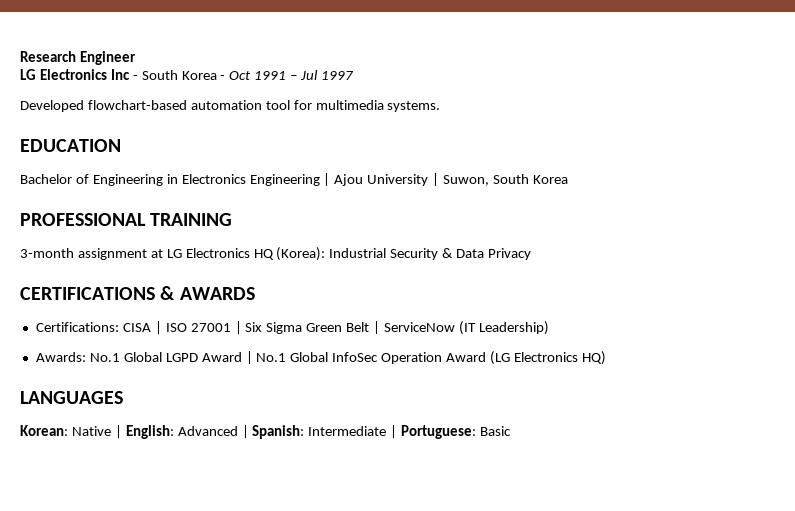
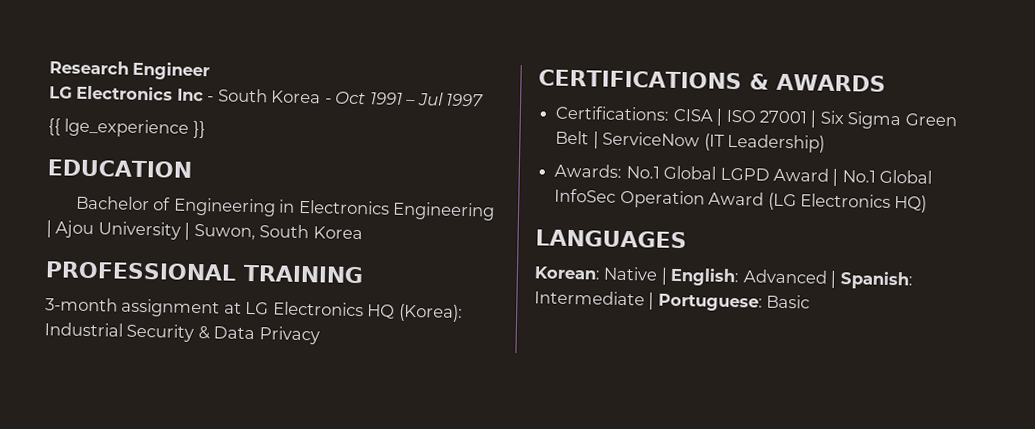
[20,100,441,112] Developed flowchart-based automation tool for multimedia systems. -> [48,118,206,139] {{ lge_experience }}

